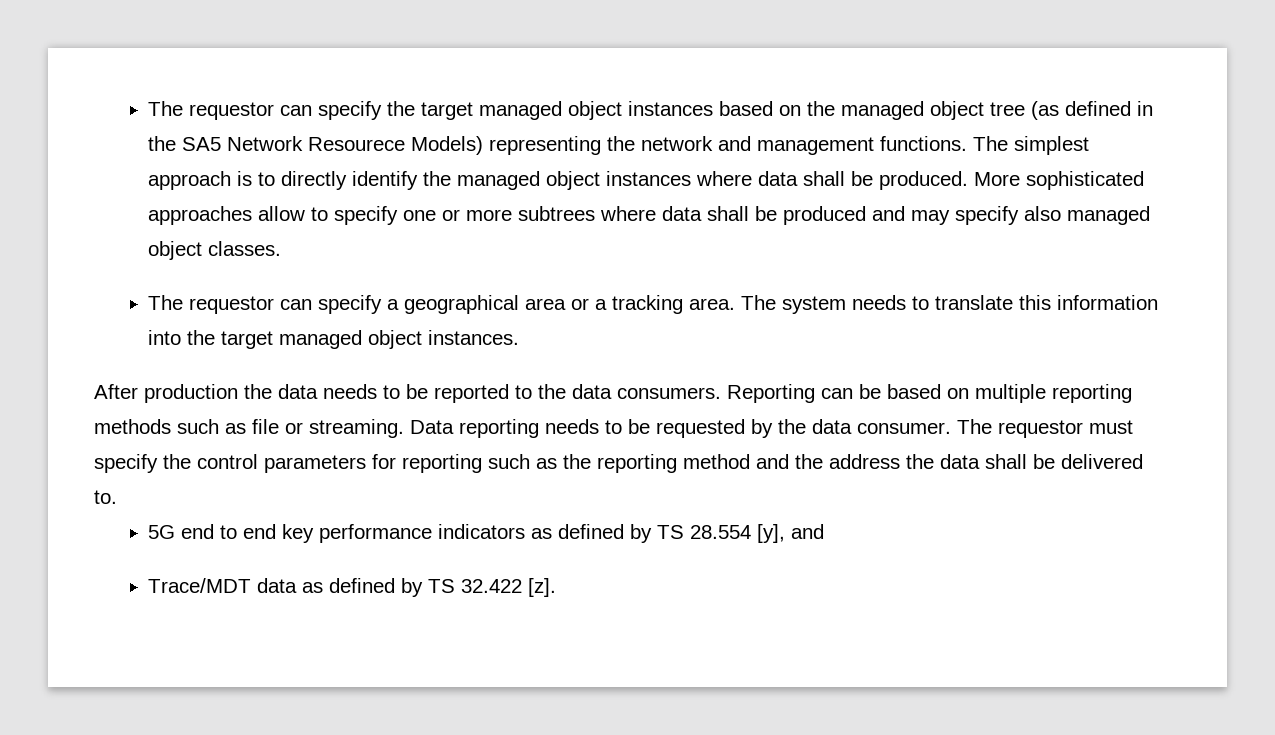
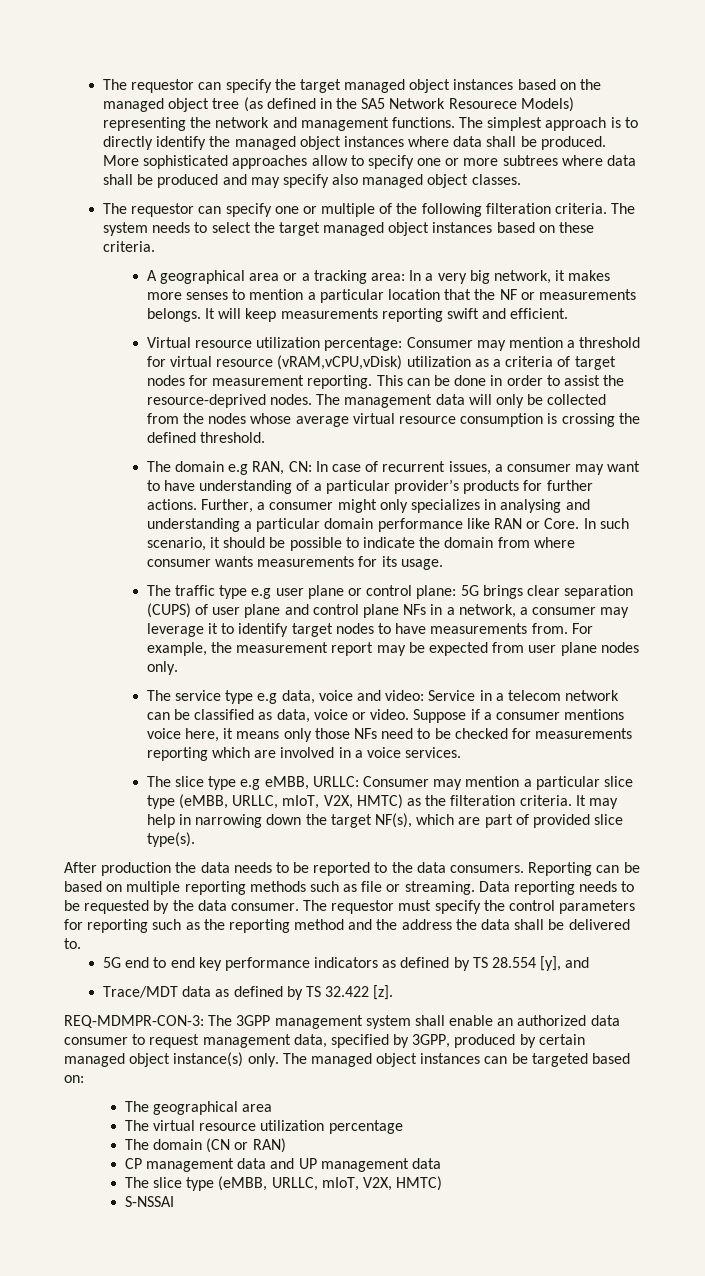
[387,299,400,310] a -> [274,203,636,217] [102,222,595,236] [102,241,155,252] [146,270,157,281] one or multiple of the following filteration criteria. The system needs to select the target managed object instances based on these criteria. // A
[689,295,1159,314] [148,330,520,349] area. The system needs to translate this information into the target managed object instances. -> [370,270,611,284] [146,289,636,303] [146,308,569,322] [146,337,641,351] [146,355,616,370] [146,375,625,389] [146,394,607,408] [146,413,640,427] [146,432,266,443] [146,461,641,475] [146,479,593,494] [146,499,590,513] [146,518,629,532] [146,537,575,551] [146,556,443,570] [146,585,634,599] [146,603,630,618] [146,623,593,637] [146,642,639,656] [146,661,178,675] [146,690,620,704] [146,709,625,723] [146,728,633,742] [146,747,462,761] [146,776,633,790] [146,794,618,809] [146,813,624,828] [146,832,195,847] area: In a very big network, it makes more senses to mention a particular location that the NF or measurements belongs. It will keep measurements reporting swift and efficient. // Virtual resource utilization percentage: Consumer may mention a threshold for virtual resource (vRAM,vCPU,vDisk) utilization as a criteria of target nodes for measurement reporting. This can be done in order to assist the resource-deprived nodes. The management data will only be collected from the nodes whose average virtual resource consumption is crossing the defined threshold. // The domain e.g RAN, CN: In case of recurrent issues, a consumer may want to have understanding of a particular provider’s products for further actions. Further, a consumer might only specializes in analysing and understanding a particular domain performance like RAN or Core. In such scenario, it should be possible to indicate the domain from where consumer wants measurements for its usage. // The traffic type e.g user plane or control plane: 5G brings clear separation (CUPS) of user plane and control plane NFs in a network, a consumer may leverage it to identify target nodes to have measurements from. For example, the measurement report may be expected from user plane nodes only. // The service type e.g data, voice and video: Service in a telecom network can be classified as data, voice or video. Suppose if a consumer mentions voice here, it means only those NFs need to be checked for measurements reporting which are involved in a voice services. // The slice type e.g eMBB, URLLC: Consumer may mention a particular slice type (eMBB, URLLC, mIoT, V2X, HMTC) as the filteration criteria. It may help in narrowing down the target NF(s), which are part of provided slice type(s).
(557, 587) none -> [64,1015,620,1029] [64,1034,585,1048] [64,1052,631,1067] [64,1075,84,1083] [124,1101,273,1115] [124,1120,403,1134] [124,1138,286,1153] [124,1158,442,1172] [124,1176,443,1191] [124,1196,174,1207] // REQ-MDMPR-CON-3: The 3GPP management system shall enable an authorized data consumer to request management data, specified by 3GPP, produced by certain managed object instance(s) only. The managed object instances can be targeted based on: // The geographical area // The virtual resource utilization percentage // The domain (CN or RAN) // CP management data and UP management data // The slice type (eMBB, URLLC, mIoT, V2X, HMTC) // S-NSSAI

